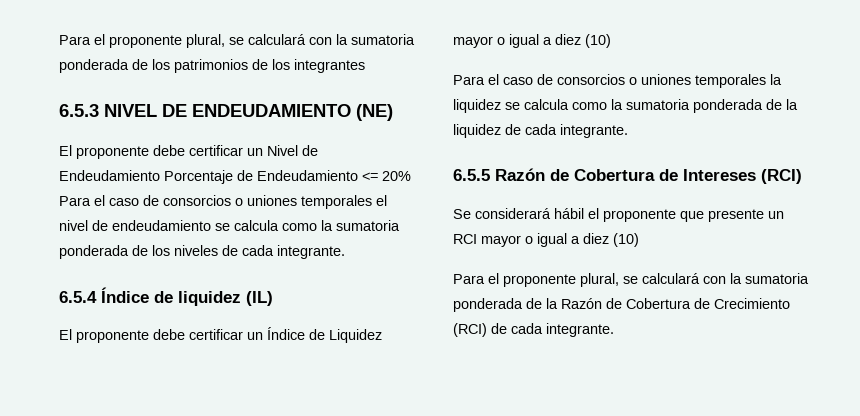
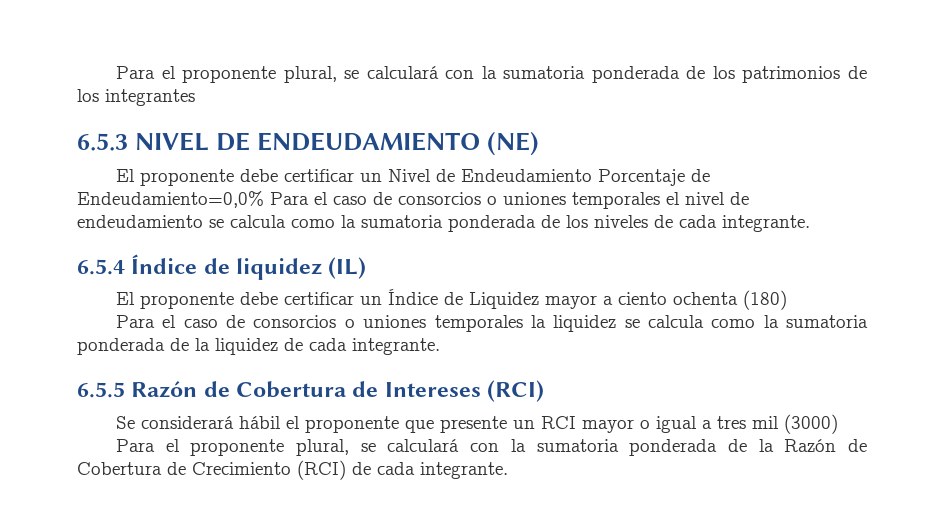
[257,170,411,181] Endeudamiento <= 20% -> [77,191,264,208] Endeudamiento=0,0%
[497,34,611,48] o igual a diez (10) -> [603,290,788,310] a ciento ochenta (180)
[583,233,639,247] diez (10) -> [717,414,839,434] tres mil (3000)

